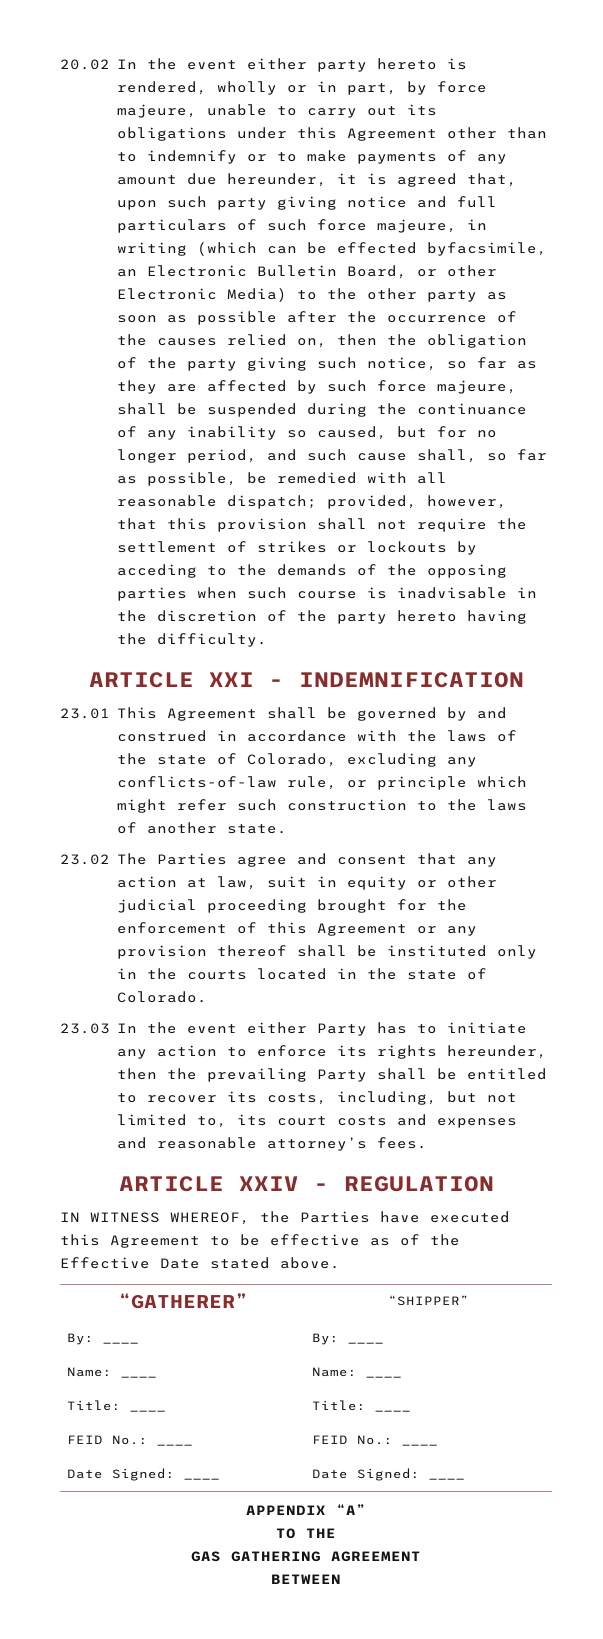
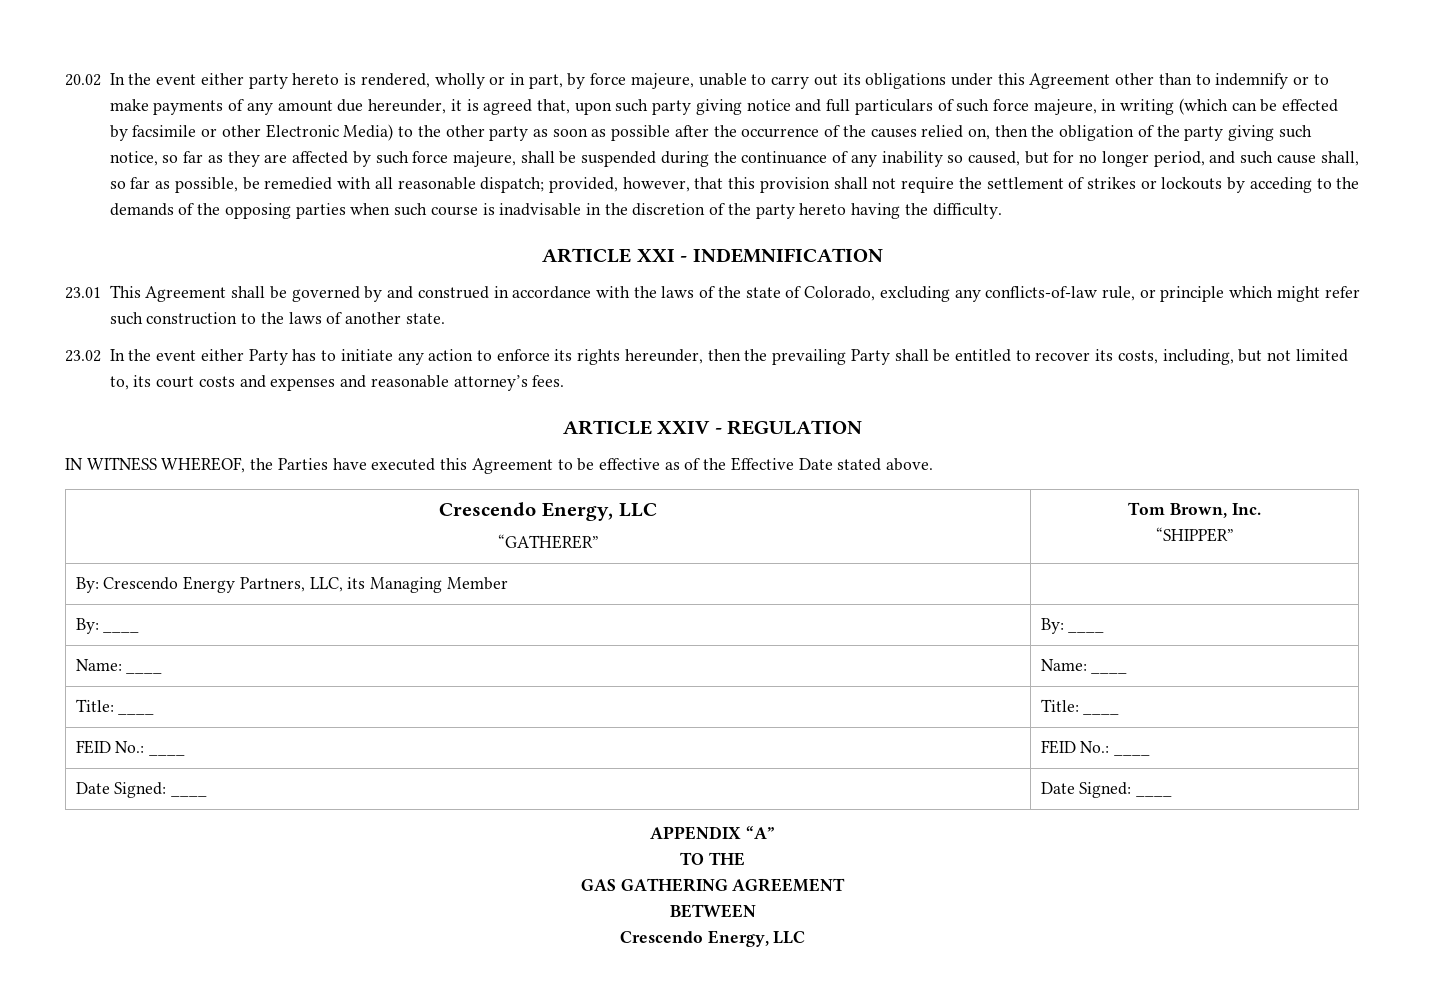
[426,242,547,256] [116,265,407,279] byfacsimile, an Electronic Bulletin Board, -> [109,125,197,141] by facsimile
[116,853,497,867] [116,876,497,890] [116,899,467,913] [116,922,477,936] [116,945,537,959] [116,968,487,980] [116,991,207,1003] [60,1023,110,1034] The Parties agree and consent that any action at law, suit in equity or other judicial proceeding brought for the enforcement of this Agreement or any provision thereof shall be instituted only in the courts located in the state of Colorado. // 23.03 -> (101, 356) none
[118,1293,248,1309] [388,1295,469,1306] “GATHERER” | “SHIPPER” -> [439,502,657,521] [497,534,599,549] [1128,502,1261,518] [1155,527,1234,542] [75,576,508,593] Crescendo Energy, LLC // “GATHERER” | Tom Brown, Inc. // “SHIPPER” // By: Crescendo Energy Partners, LLC, its Managing Member |
(341, 1579) none -> [619,930,806,947] // Crescendo Energy, LLC

